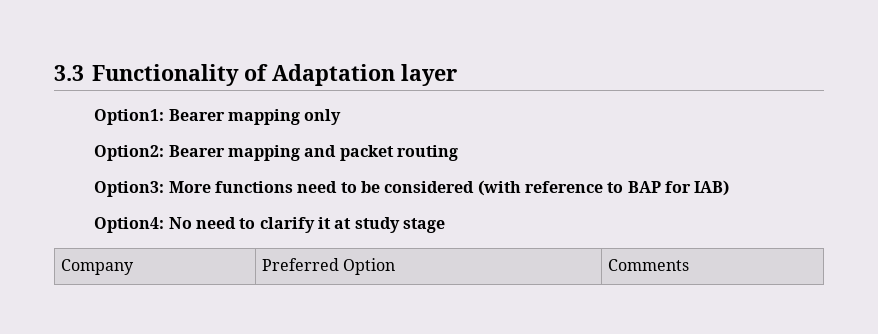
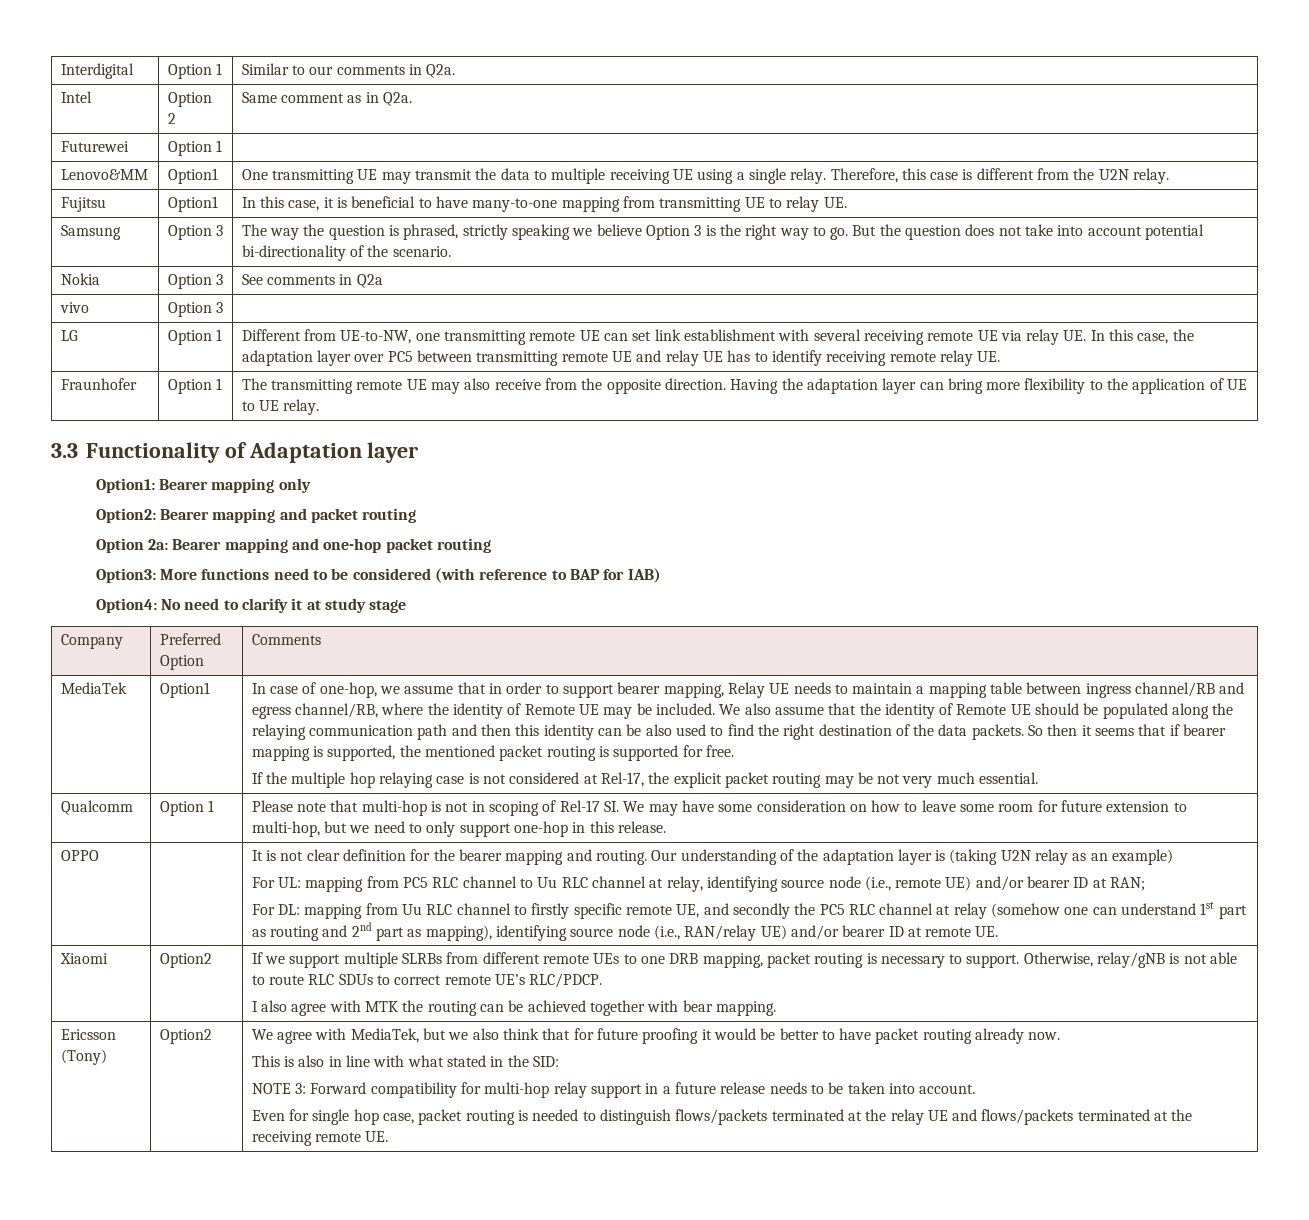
(54, 73) none -> [60,63,134,79] [167,63,223,79] [241,63,456,78] [60,91,92,103] [167,92,212,107] [167,113,176,124] [241,92,412,106] [60,141,129,152] [167,140,223,156] [60,169,148,180] [167,168,218,184] [241,168,1170,184] [60,197,106,212] [167,196,218,212] [241,196,847,212] [60,225,121,240] [167,225,224,240] [241,224,1205,240] [241,245,451,261] [60,273,100,285] [167,274,224,289] [241,274,383,288] [59,302,89,313] [167,302,224,317] [60,330,78,341] [167,329,223,345] [241,329,1194,345] [241,350,1001,366] [60,378,137,390] [167,378,223,394] [241,378,1248,394] [241,399,320,415] Interdigital | Option 1 | Similar to our comments in Q2a. // Intel | Option 2 | Same comment as in Q2a. // Futurewei | Option 1 | // Lenovo&MM | Option1 | One transmitting UE may transmit the data to multiple receiving UE using a single relay. Therefore, this case is different from the U2N relay. // Fujitsu | Option1 | In this case, it is beneficial to have many-to-one mapping from transmitting UE to relay UE. // Samsung | Option 3 | The way the question is phrased, strictly speaking we believe Option 3 is the right way to go. But the question does not take into account potential bi-directionality of the scenario. // Nokia | Option 3 | See comments in Q2a // vivo | Option 3 | // LG | Option 1 | Different from UE-to-NW, one transmitting remote UE can set link establishment with several receiving remote UE via relay UE. In this case, the adaptation layer over PC5 between transmitting remote UE and relay UE has to identify receiving remote relay UE. // Fraunhofer | Option 1 | The transmitting remote UE may also receive from the opposite direction. Having the adaptation layer can bring more flexibility to the application of UE to UE relay. //
(459, 153) none -> [95,538,491,553] // Option 2a: Bearer mapping and one-hop packet routing
(690, 265) none -> [60,682,127,694] [159,682,210,698] [251,682,1245,698] [251,703,1234,719] [251,724,1227,740] [251,745,734,761] [251,772,1039,788] [60,800,133,815] [159,800,215,816] [251,800,1187,816] [251,821,666,837] [60,850,99,861] [251,849,1174,865] [251,876,1146,892] [251,902,1247,919] [251,922,999,941] [59,953,108,964] [159,953,212,968] [251,952,1238,968] [251,973,603,988] [251,1000,776,1016] [60,1029,116,1040] [60,1049,107,1065] [159,1029,212,1044] [251,1028,1061,1044] [251,1055,559,1067] [251,1082,976,1098] [251,1109,1193,1125] [251,1131,389,1146] // MediaTek | Option1 | In case of one-hop, we assume that in order to support bearer mapping, Relay UE needs to maintain a mapping table between ingress channel/RB and egress channel/RB, where the identity of Remote UE may be included. We also assume that the identity of Remote UE should be populated along the relaying communication path and then this identity can be also used to find the right destination of the data packets. So then it seems that if bearer mapping is supported, the mentioned packet routing is supported for free. // If the multiple hop relaying case is not considered at Rel-17, the explicit packet routing may be not very much essential. // Qualcomm | Option 1 | Please note that multi-hop is not in scoping of Rel-17 SI. We may have some consideration on how to leave some room for future extension to multi-hop, but we need to only support one-hop in this release. // OPPO | | It is not clear definition for the bearer mapping and routing. Our understanding of the adaptation layer is (taking U2N relay as an example) // For UL: mapping from PC5 RLC channel to Uu RLC channel at relay, identifying source node (i.e., remote UE) and/or bearer ID at RAN; // For DL: mapping from Uu RLC channel to firstly specific remote UE, and secondly the PC5 RLC channel at relay (somehow one can understand 1st part as routing and 2nd part as mapping), identifying source node (i.e., RAN/relay UE) and/or bearer ID at remote UE. // Xiaomi | Option2 | If we support multiple SLRBs from different remote UEs to one DRB mapping, packet routing is necessary to support. Otherwise, relay/gNB is not able to route RLC SDUs to correct remote UE’s RLC/PDCP. // I also agree with MTK the routing can be achieved together with bear mapping. // Ericsson (Tony) | Option2 | We agree with MediaTek, but we also think that for future proofing it would be better to have packet routing already now. // This is also in line with what stated in the SID: // NOTE 3: Forward compatibility for multi-hop relay support in a future release needs to be taken into account. // Even for single hop case, packet routing is needed to distinguish flows/packets terminated at the relay UE and flows/packets terminated at the receiving remote UE.

